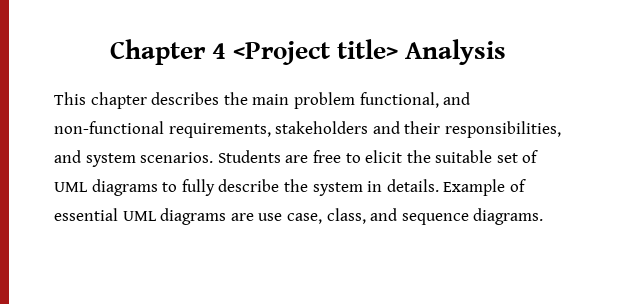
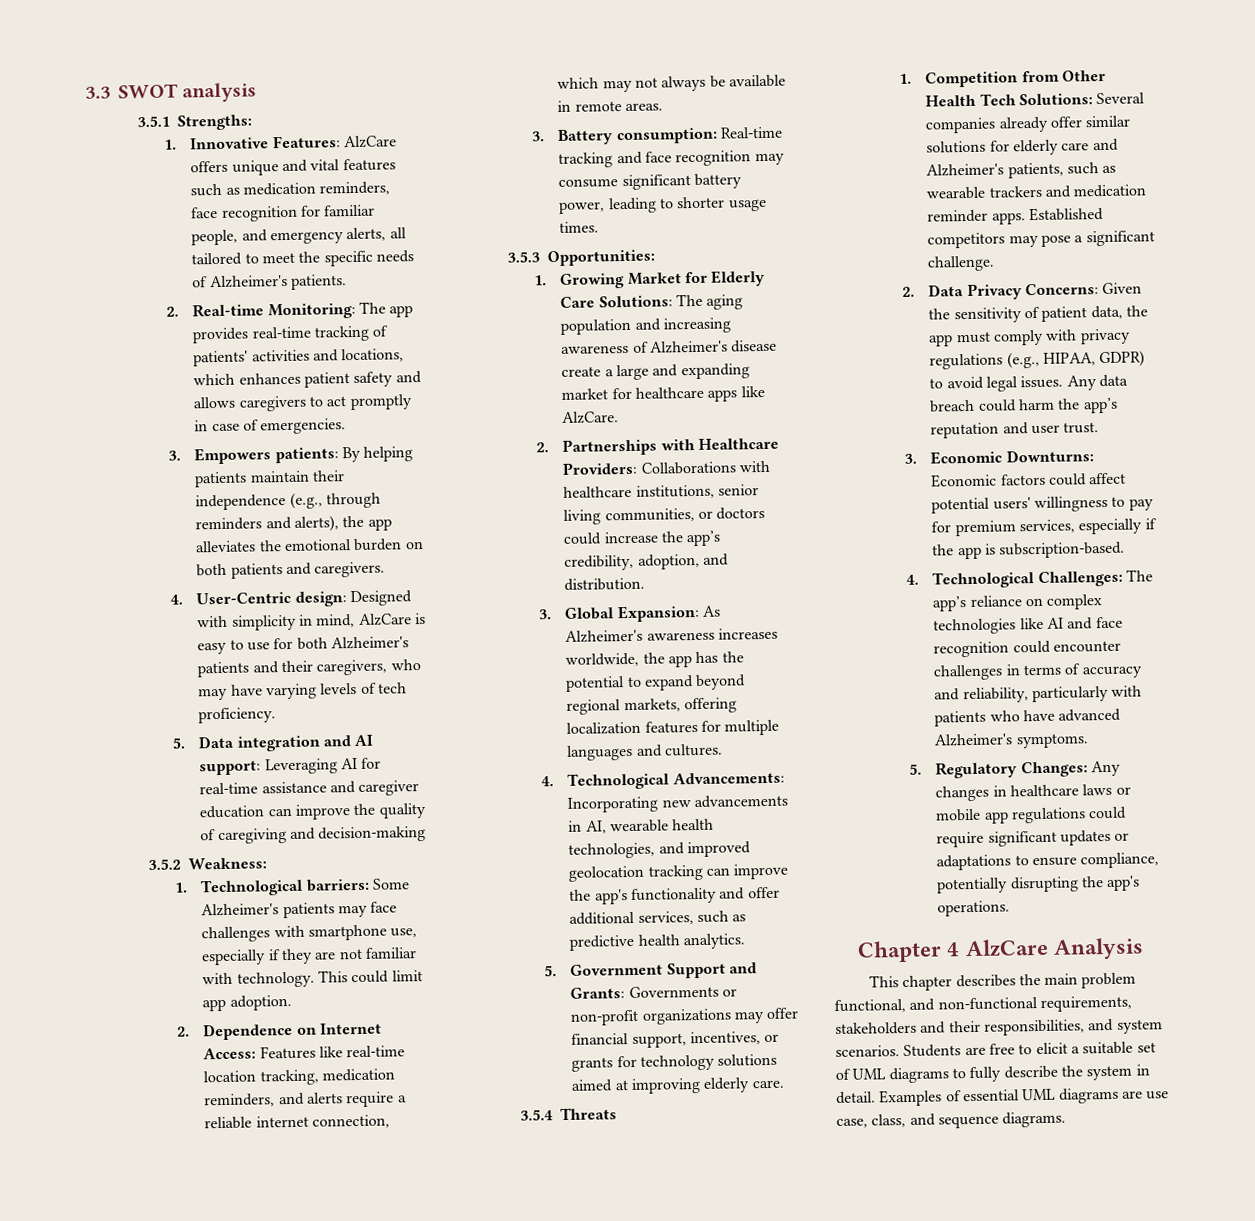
[109,39,399,65] Chapter 4 <Project title> -> [85,82,258,103] [137,114,253,131] [164,135,398,150] [190,158,396,176] [190,181,391,197] [191,204,376,222] [191,227,407,246] [191,250,415,267] [192,274,348,290] [166,301,414,320] [192,325,389,344] [193,348,405,367] [193,370,422,388] [193,394,413,412] [194,418,347,435] [168,446,414,465] [194,470,346,488] [195,492,382,511] [195,515,392,532] [195,538,424,553] [196,561,386,579] [170,590,413,607] [197,612,427,631] [197,636,410,655] [197,659,421,678] [198,682,408,701] [198,707,277,724] [172,734,374,752] [199,757,382,776] [199,780,420,796] [199,802,427,820] [200,825,427,845] [148,857,268,871] [174,878,411,897] [201,901,398,919] [201,924,418,943] [201,947,418,966] [202,970,423,988] [202,994,292,1012] [177,1022,383,1041] [203,1045,406,1060] [203,1068,396,1086] [204,1091,407,1108] [204,1114,391,1130] [557,74,787,93] [557,100,664,112] [531,126,784,145] [558,150,785,168] [558,173,743,191] [559,196,767,214] [559,221,600,233] [507,249,656,267] [534,269,766,289] [560,293,744,310] [560,317,732,335] [561,339,778,354] [561,363,750,381] [561,385,765,402] [562,411,620,424] [536,437,780,456] [562,460,771,475] [563,484,760,499] [563,506,766,525] [563,530,722,547] [564,553,730,571] [564,577,646,591] [538,604,722,623] [565,627,779,643] [565,651,744,668] [565,674,747,692] [566,697,738,715] [566,719,780,736] [566,743,724,761] [541,771,785,790] [567,794,789,813] [568,818,715,834] [568,841,752,859] [568,863,789,882] [569,886,780,905] [569,910,747,925] [569,933,746,951] [544,962,758,979] [570,985,738,999] [570,1007,800,1026] [571,1031,780,1048] [571,1053,778,1072] [571,1077,785,1094] [520,1107,618,1121] [899,69,1107,88] [925,92,1146,107] [925,115,1131,134] [926,138,1119,156] [926,162,1117,179] [926,184,1147,200] [927,206,1105,225] [927,230,1155,249] [927,255,996,272] [902,282,1143,300] [928,305,1149,324] [928,328,1131,347] [929,350,1146,370] [929,374,1129,392] [929,397,1118,414] [930,422,1100,439] [904,449,1094,465] [931,472,1127,488] [931,495,1154,514] [931,518,1157,537] [932,541,1126,560] [906,569,1154,589] [932,594,1104,612] [933,616,1123,635] [933,640,1122,658] [933,663,1143,681] [934,685,1143,704] [934,708,1122,727] [934,733,1089,749] [909,760,1122,779] [935,783,1131,802] [935,806,1128,824] [936,829,1130,848] [936,852,1160,871] [936,875,1141,894] [937,900,1011,917] [857,938,1049,963] 3.3 SWOT analysis // 3.5.1 Strengths: // 1. Innovative Features: AlzCare offers unique and vital features such as medication reminders, face recognition for familiar people, and emergency alerts, all tailored to meet the specific needs of Alzheimer's patients. // 2. Real-time Monitoring: The app provides real-time tracking of patients' activities and locations, which enhances patient safety and allows caregivers to act promptly in case of emergencies. // 3. Empowers patients: By helping patients maintain their independence (e.g., through reminders and alerts), the app alleviates the emotional burden on both patients and caregivers. // 4. User-Centric design: Designed with simplicity in mind, AlzCare is easy to use for both Alzheimer's patients and their caregivers, who may have varying levels of tech proficiency. // 5. Data integration and AI support: Leveraging AI for real-time assistance and caregiver education can improve the quality of caregiving and decision-making // 3.5.2 Weakness: // 1. Technological barriers: Some Alzheimer's patients may face challenges with smartphone use, especially if they are not familiar with technology. This could limit app adoption. // 2. Dependence on Internet Access: Features like real-time location tracking, medication reminders, and alerts require a reliable internet connection, which may not always be available in remote areas. // 3. Battery consumption: Real-time tracking and face recognition may consume significant battery power, leading to shorter usage times. // 3.5.3 Opportunities: // 1. Growing Market for Elderly Care Solutions: The aging population and increasing awareness of Alzheimer's disease create a large and expanding market for healthcare apps like AlzCare. // 2. Partnerships with Healthcare Providers: Collaborations with healthcare institutions, senior living communities, or doctors could increase the app’s credibility, adoption, and distribution. // 3. Global Expansion: As Alzheimer's awareness increases worldwide, the app has the potential to expand beyond regional markets, offering localization features for multiple languages and cultures. // 4. Technological Advancements: Incorporating new advancements in AI, wearable health technologies, and improved geolocation tracking can improve the app's functionality and offer additional services, such as predictive health analytics. // 5. Government Support and Grants: Governments or non-profit organizations may offer financial support, incentives, or grants for technology solutions aimed at improving elderly care. // 3.5.4 Threats // 1. Competition from Other Health Tech Solutions: Several companies already offer similar solutions for elderly care and Alzheimer's patients, such as wearable trackers and medication reminder apps. Established competitors may pose a significant challenge. // 2. Data Privacy Concerns: Given the sensitivity of patient data, the app must comply with privacy regulations (e.g., HIPAA, GDPR) to avoid legal issues. Any data breach could harm the app’s reputation and user trust. // 3. Economic Downturns: Economic factors could affect potential users' willingness to pay for premium services, especially if the app is subscription-based. // 4. Technological Challenges: The app’s reliance on complex technologies like AI and face recognition could encounter challenges in terms of accuracy and reliability, particularly with patients who have advanced Alzheimer's symptoms. // 5. Regulatory Changes: Any changes in healthcare laws or mobile app regulations could require significant updates or adaptations to ensure compliance, potentially disrupting the app's operations. // Chapter 4 AlzCare
[406,150,431,163] the -> [1070,1046,1080,1054] a
[386,179,506,196] details. Example -> [836,1089,943,1107] detail. Examples

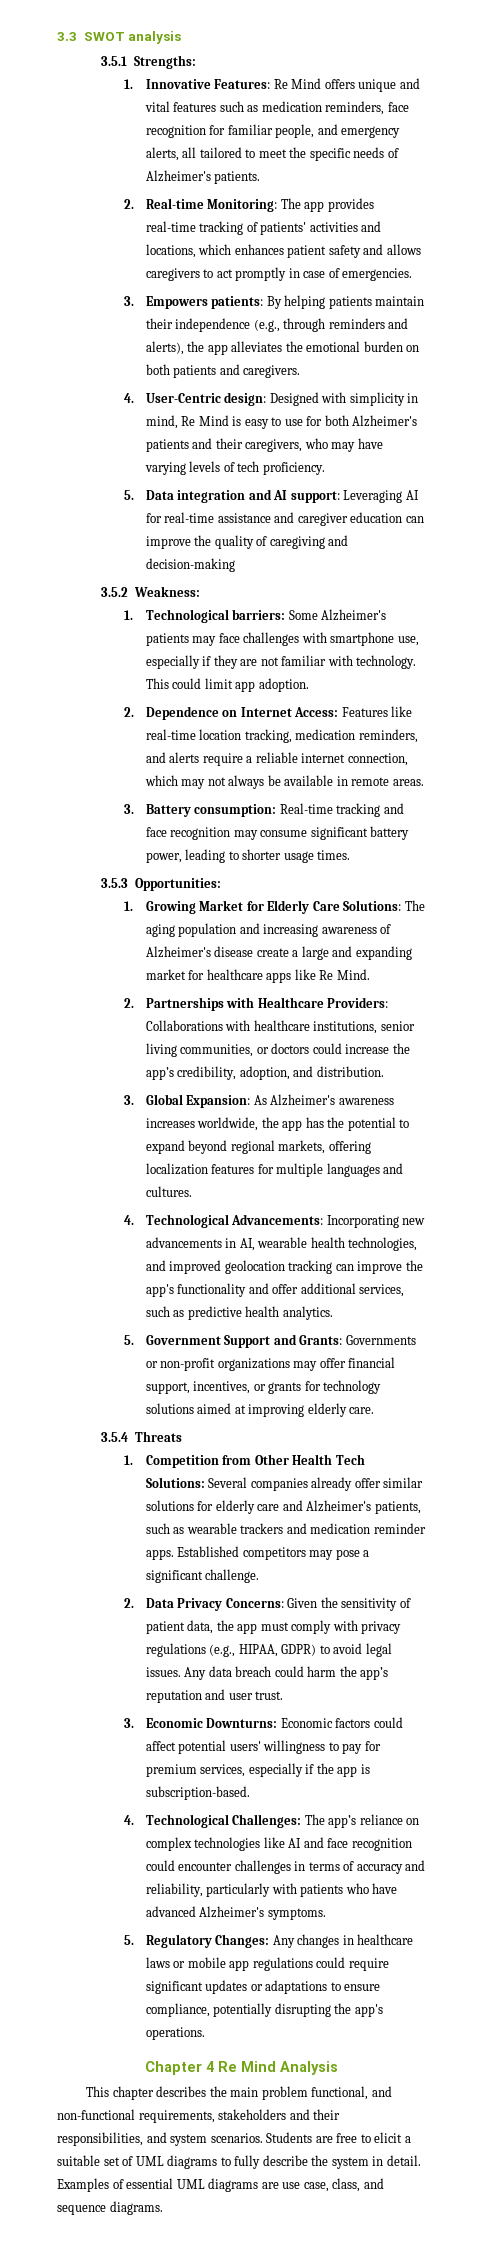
[344,135,398,149] AlzCare -> [273,78,322,89] Re Mind
[358,613,412,626] AlzCare -> [181,415,229,426] Re Mind
[562,411,620,424] AlzCare. -> [319,969,370,980] Re Mind.
[964,938,1049,958] AlzCare -> [218,2061,276,2072] Re Mind

